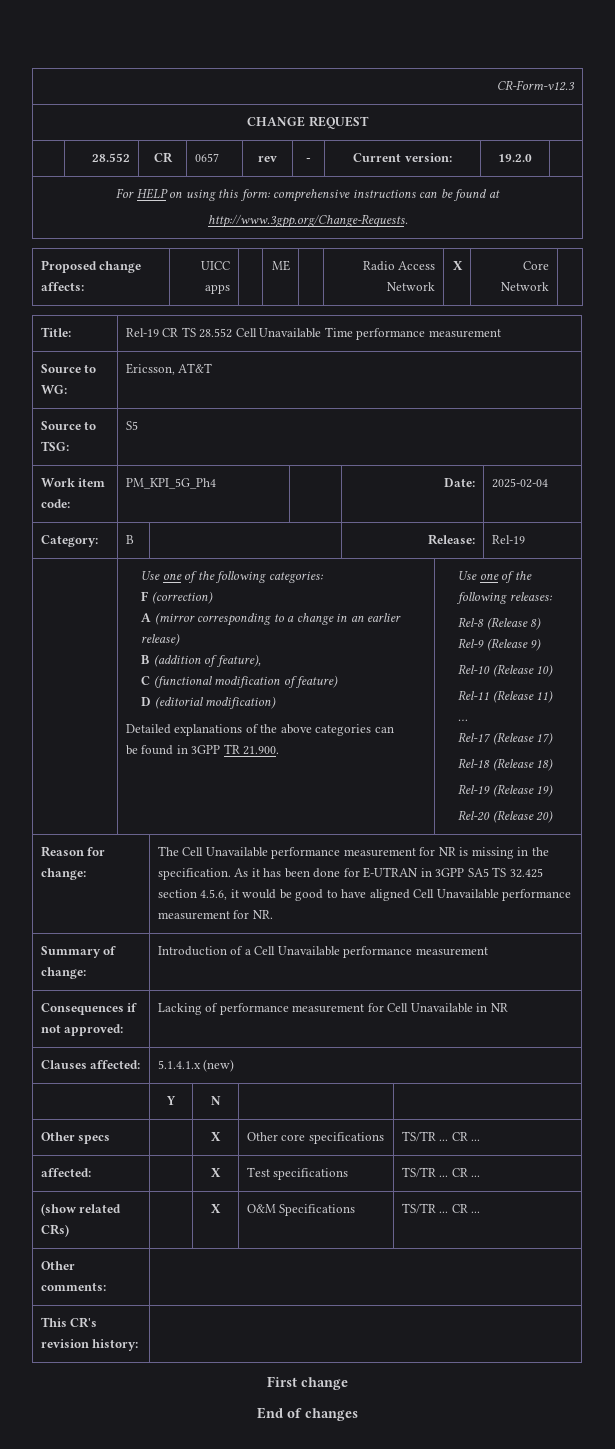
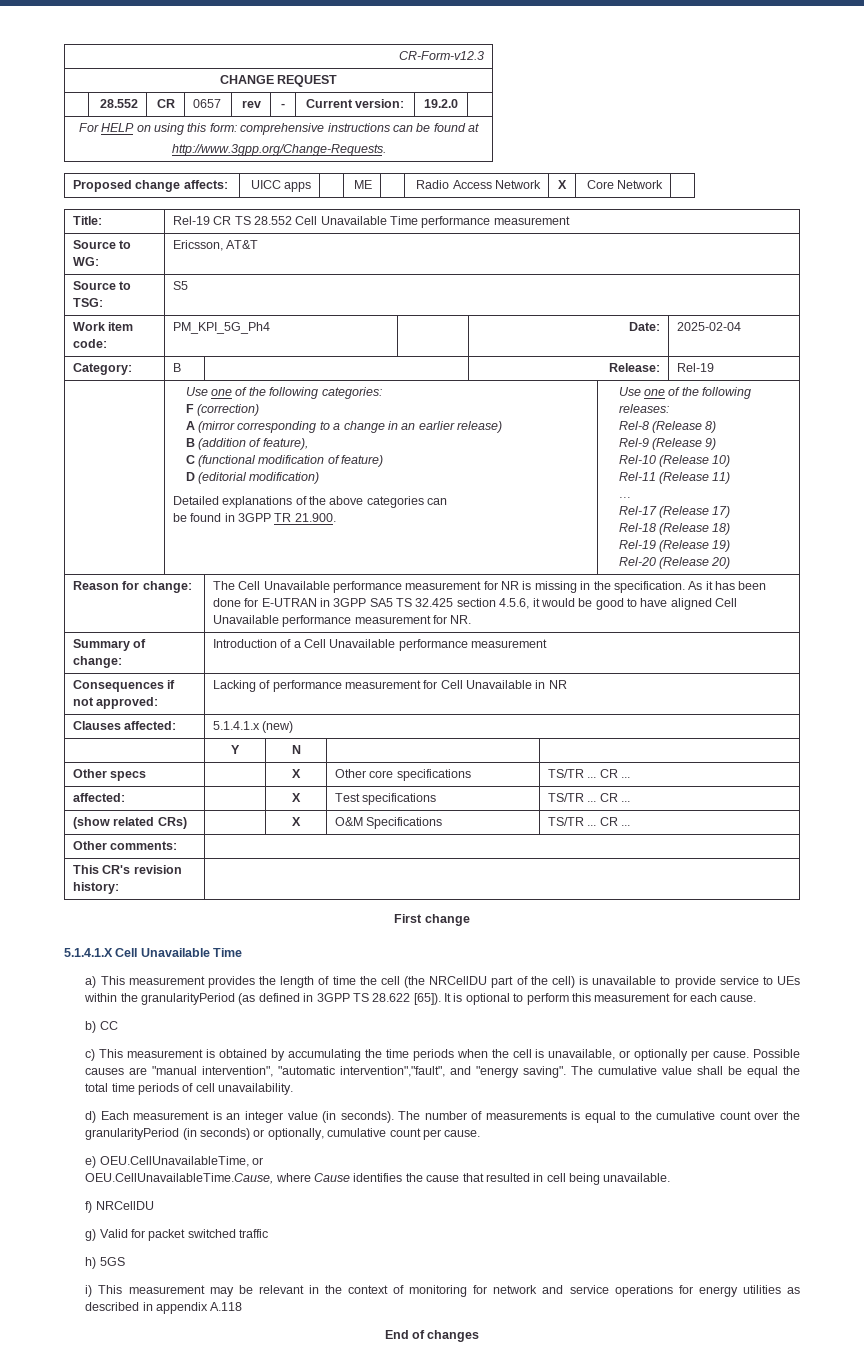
(348, 1383) none -> [64,948,243,957] [85,976,800,988] [84,993,757,1005] [85,1021,118,1033] [85,1049,800,1061] [85,1066,800,1078] [85,1083,294,1095] [85,1111,800,1123] [85,1128,481,1140] [85,1156,264,1168] [85,1173,671,1185] [85,1201,154,1213] [85,1229,269,1241] [85,1257,125,1269] [85,1285,800,1297] [85,1302,243,1314] // 5.1.4.1.X Cell Unavailable Time // a) This measurement provides the length of time the cell (the NRCellDU part of the cell) is unavailable to provide service to UEs within the granularityPeriod (as defined in 3GPP TS 28.622 [65]). It is optional to perform this measurement for each cause. // b) CC // c) This measurement is obtained by accumulating the time periods when the cell is unavailable, or optionally per cause. Possible causes are "manual intervention", "automatic intervention","fault", and "energy saving". The cumulative value shall be equal the total time periods of cell unavailability. // d) Each measurement is an integer value (in seconds). The number of measurements is equal to the cumulative count over the granularityPeriod (in seconds) or optionally, cumulative count per cause. // e) OEU.CellUnavailableTime, or // OEU.CellUnavailableTime.Cause, where Cause identifies the cause that resulted in cell being unavailable. // f) NRCellDU // g) Valid for packet switched traffic // h) 5GS // i) This measurement may be relevant in the context of monitoring for network and service operations for energy utilities as described in appendix A.118

